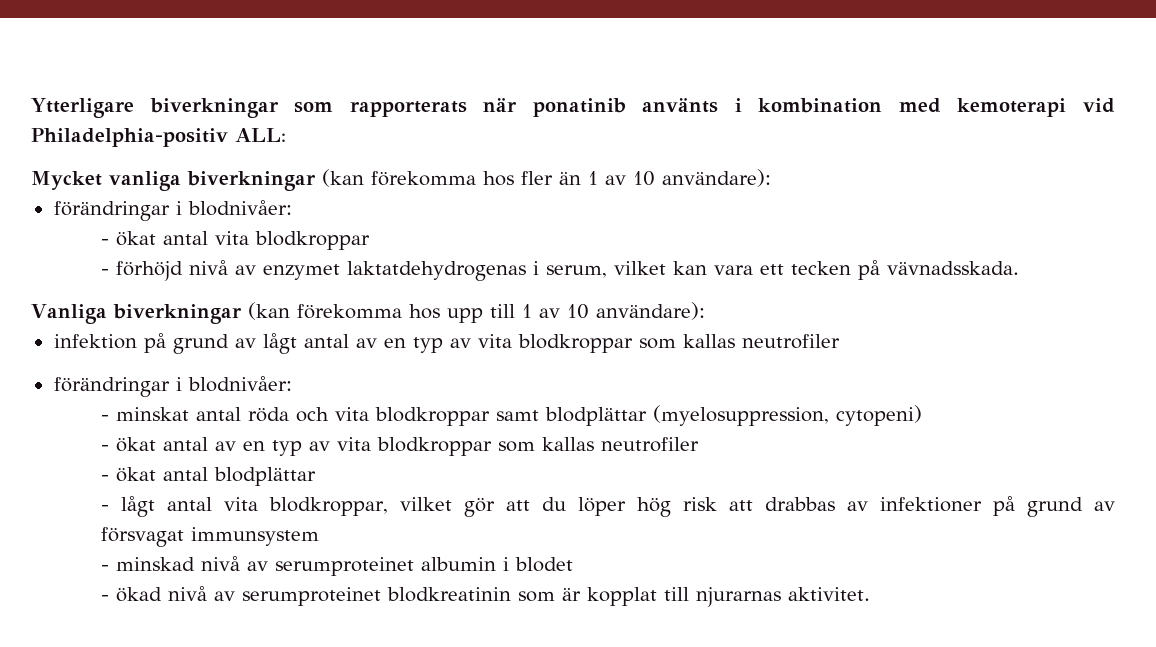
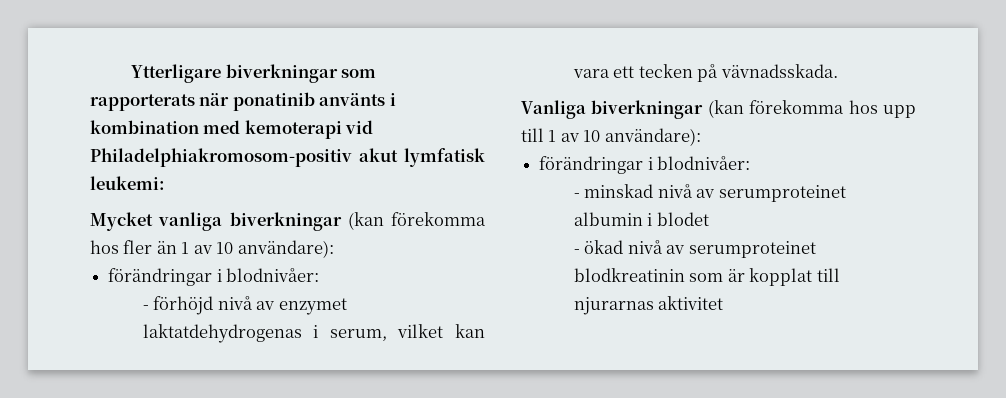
[31,128,286,147] Philadelphia-positiv ALL: -> [90,148,485,167] [90,176,165,190] Philadelphiakromosom-positiv akut lymfatisk leukemi:
[101,231,371,250] // - ökat antal vita blodkroppar -> (320, 275) none
[53,333,840,354] [53,376,292,397] [101,405,923,426] [101,437,700,456] [101,467,317,486] [101,496,1116,517] [101,527,320,547] infektion på grund av lågt antal av en typ av vita blodkroppar som kallas neutrofiler // förändringar i blodnivåer: // - minskat antal röda och vita blodkroppar samt blodplättar (myelosuppression, cytopeni) // - ökat antal av en typ av vita blodkroppar som kallas neutrofiler // - ökat antal blodplättar // - lågt antal vita blodkroppar, vilket gör att du löper hög risk att drabbas av infektioner på grund av försvagat immunsystem -> [539,156,751,174] förändringar i blodnivåer:
[788,587,871,601] aktivitet. -> [658,296,724,310] aktivitet

